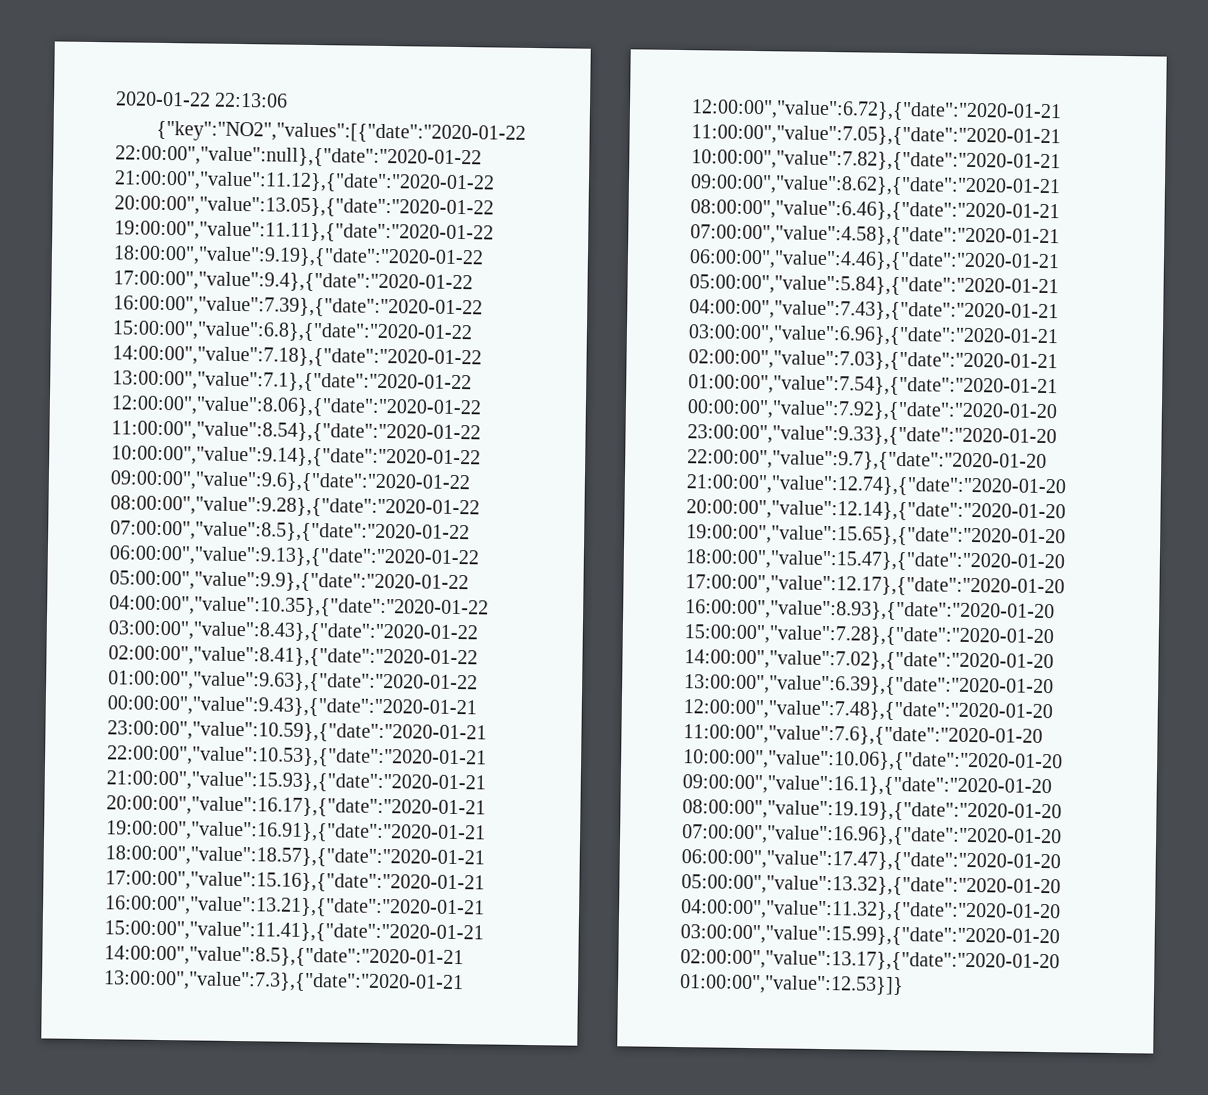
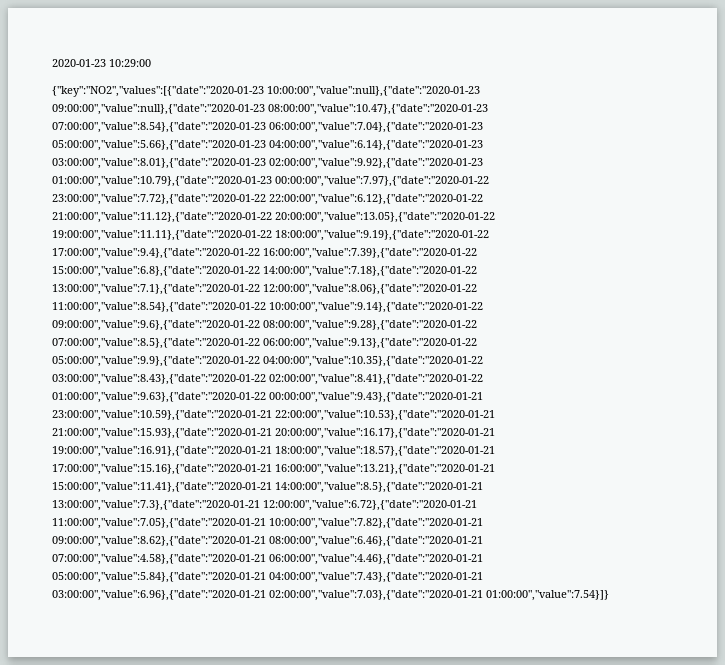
[115,91,289,108] [155,120,526,145] [115,145,482,169] 2020-01-22 22:13:06 // {"key":"NO2","values":[{"date":"2020-01-22 22:00:00","value":null},{"date":"2020-01-22 -> [52,59,151,67] [52,86,480,97] [52,104,488,115] [52,122,483,133] [52,140,483,151] [52,158,483,169] [52,176,489,187] [52,194,483,205] 2020-01-23 10:29:00 // {"key":"NO2","values":[{"date":"2020-01-23 10:00:00","value":null},{"date":"2020-01-23 09:00:00","value":null},{"date":"2020-01-23 08:00:00","value":10.47},{"date":"2020-01-23 07:00:00","value":8.54},{"date":"2020-01-23 06:00:00","value":7.04},{"date":"2020-01-23 05:00:00","value":5.66},{"date":"2020-01-23 04:00:00","value":6.14},{"date":"2020-01-23 03:00:00","value":8.01},{"date":"2020-01-23 02:00:00","value":9.92},{"date":"2020-01-23 01:00:00","value":10.79},{"date":"2020-01-23 00:00:00","value":7.97},{"date":"2020-01-22 23:00:00","value":7.72},{"date":"2020-01-22 22:00:00","value":6.12},{"date":"2020-01-22
[688,374,1058,398] [687,399,1057,423] [687,424,1057,448] [687,449,1047,473] [686,474,1066,498] [686,499,1066,523] [686,524,1066,548] [685,549,1065,573] [685,574,1065,598] [685,599,1055,623] [684,624,1054,648] [684,649,1054,673] [684,674,1054,698] [683,699,1053,723] [683,724,1043,747] [683,749,1063,773] [682,774,1052,798] [682,799,1062,823] [681,824,1062,848] [681,849,1061,873] [681,874,1061,898] [680,899,1061,923] [680,924,1060,948] [680,949,1060,973] [679,974,904,996] 01:00:00","value":7.54},{"date":"2020-01-21 00:00:00","value":7.92},{"date":"2020-01-20 23:00:00","value":9.33},{"date":"2020-01-20 22:00:00","value":9.7},{"date":"2020-01-20 21:00:00","value":12.74},{"date":"2020-01-20 20:00:00","value":12.14},{"date":"2020-01-20 19:00:00","value":15.65},{"date":"2020-01-20 18:00:00","value":15.47},{"date":"2020-01-20 17:00:00","value":12.17},{"date":"2020-01-20 16:00:00","value":8.93},{"date":"2020-01-20 15:00:00","value":7.28},{"date":"2020-01-20 14:00:00","value":7.02},{"date":"2020-01-20 13:00:00","value":6.39},{"date":"2020-01-20 12:00:00","value":7.48},{"date":"2020-01-20 11:00:00","value":7.6},{"date":"2020-01-20 10:00:00","value":10.06},{"date":"2020-01-20 09:00:00","value":16.1},{"date":"2020-01-20 08:00:00","value":19.19},{"date":"2020-01-20 07:00:00","value":16.96},{"date":"2020-01-20 06:00:00","value":17.47},{"date":"2020-01-20 05:00:00","value":13.32},{"date":"2020-01-20 04:00:00","value":11.32},{"date":"2020-01-20 03:00:00","value":15.99},{"date":"2020-01-20 02:00:00","value":13.17},{"date":"2020-01-20 01:00:00","value":12.53}]} -> [486,590,609,601] 01:00:00","value":7.54}]}

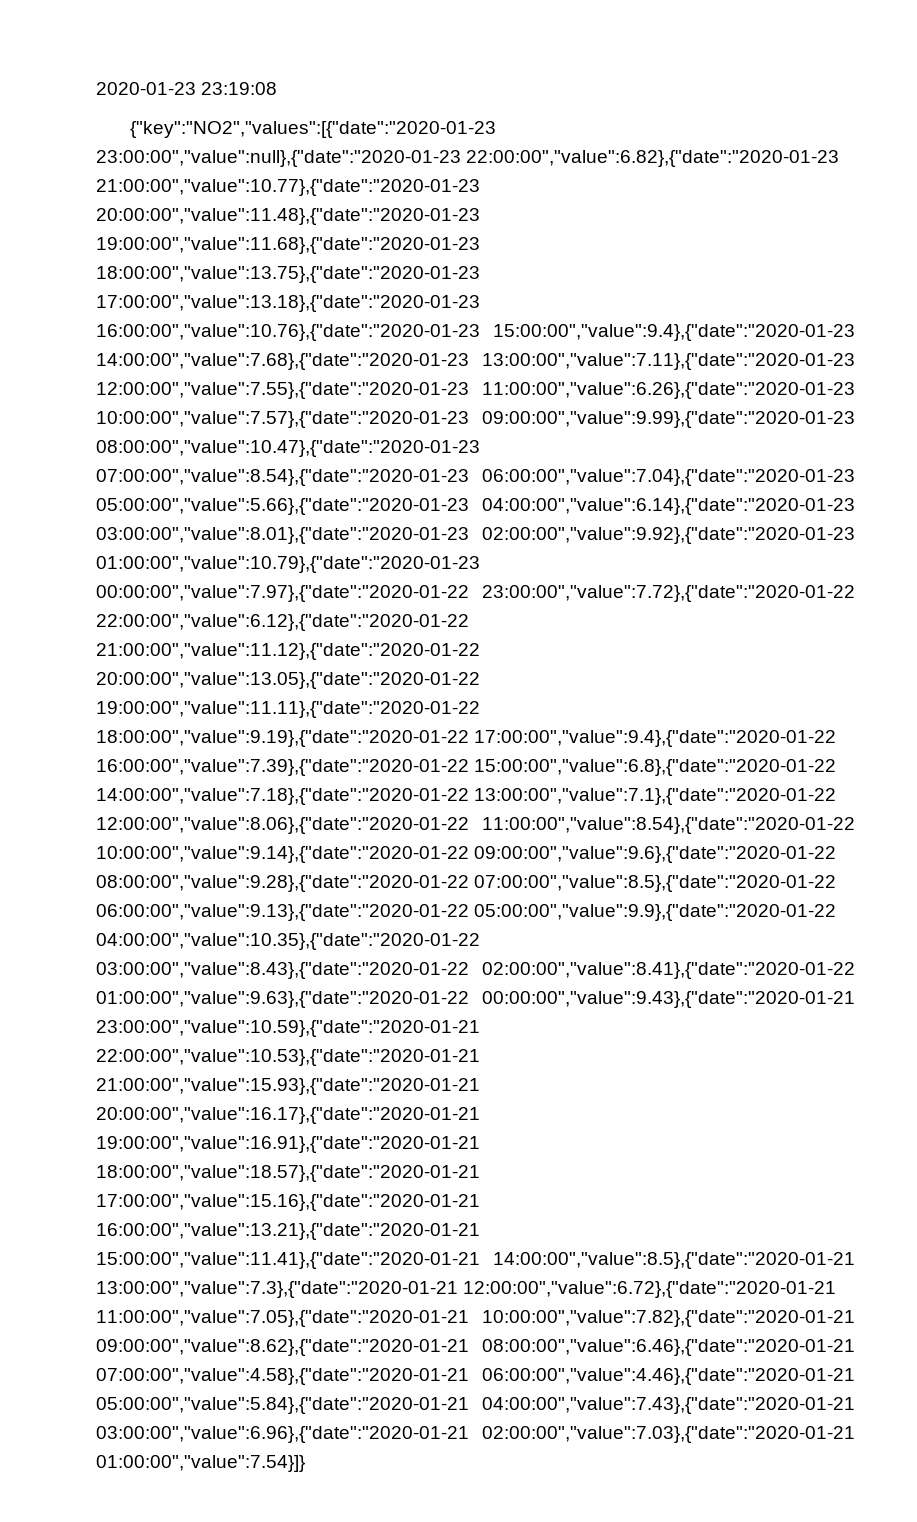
[109,59,151,67] 10:29:00 -> [201,82,278,95] 23:19:08
[267,86,480,97] [52,104,265,115] 10:00:00","value":null},{"date":"2020-01-23 09:00:00","value":null},{"date":"2020-01-23 -> [96,150,840,167] [96,179,480,196] [96,208,480,225] [96,237,480,254] [96,266,480,283] [96,295,480,312] [96,324,855,341] [96,353,855,370] [96,382,855,399] [96,411,855,428] 23:00:00","value":null},{"date":"2020-01-23 22:00:00","value":6.82},{"date":"2020-01-23 21:00:00","value":10.77},{"date":"2020-01-23 20:00:00","value":11.48},{"date":"2020-01-23 19:00:00","value":11.68},{"date":"2020-01-23 18:00:00","value":13.75},{"date":"2020-01-23 17:00:00","value":13.18},{"date":"2020-01-23 16:00:00","value":10.76},{"date":"2020-01-23 15:00:00","value":9.4},{"date":"2020-01-23 14:00:00","value":7.68},{"date":"2020-01-23 13:00:00","value":7.11},{"date":"2020-01-23 12:00:00","value":7.55},{"date":"2020-01-23 11:00:00","value":6.26},{"date":"2020-01-23 10:00:00","value":7.57},{"date":"2020-01-23 09:00:00","value":9.99},{"date":"2020-01-23

